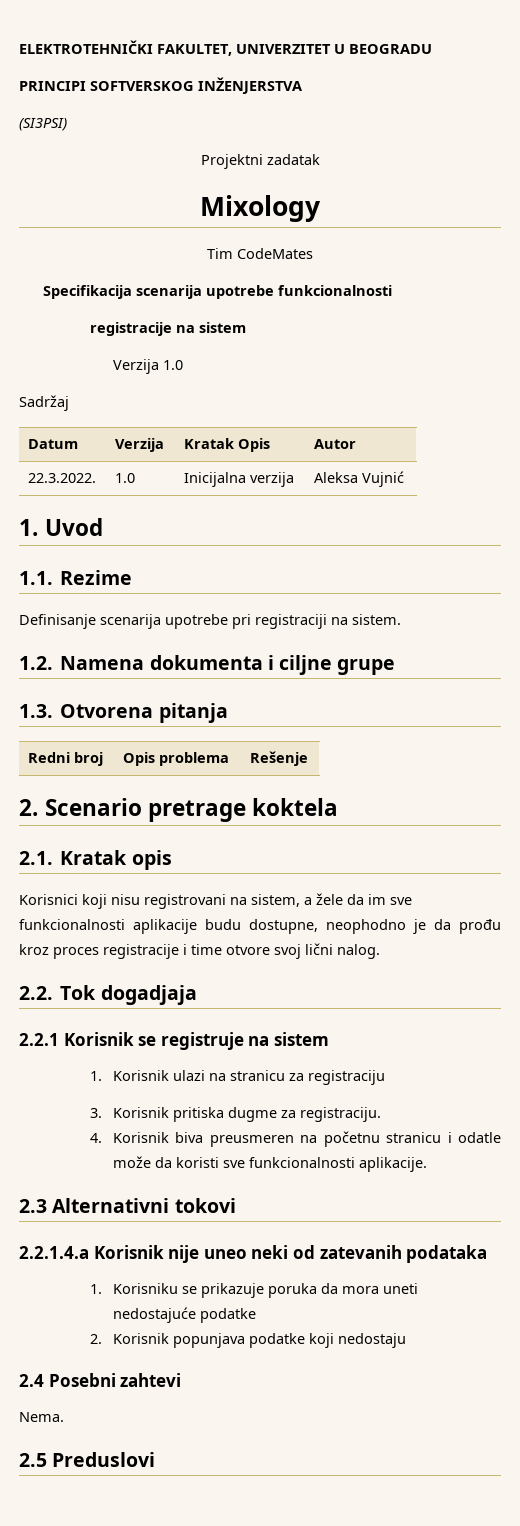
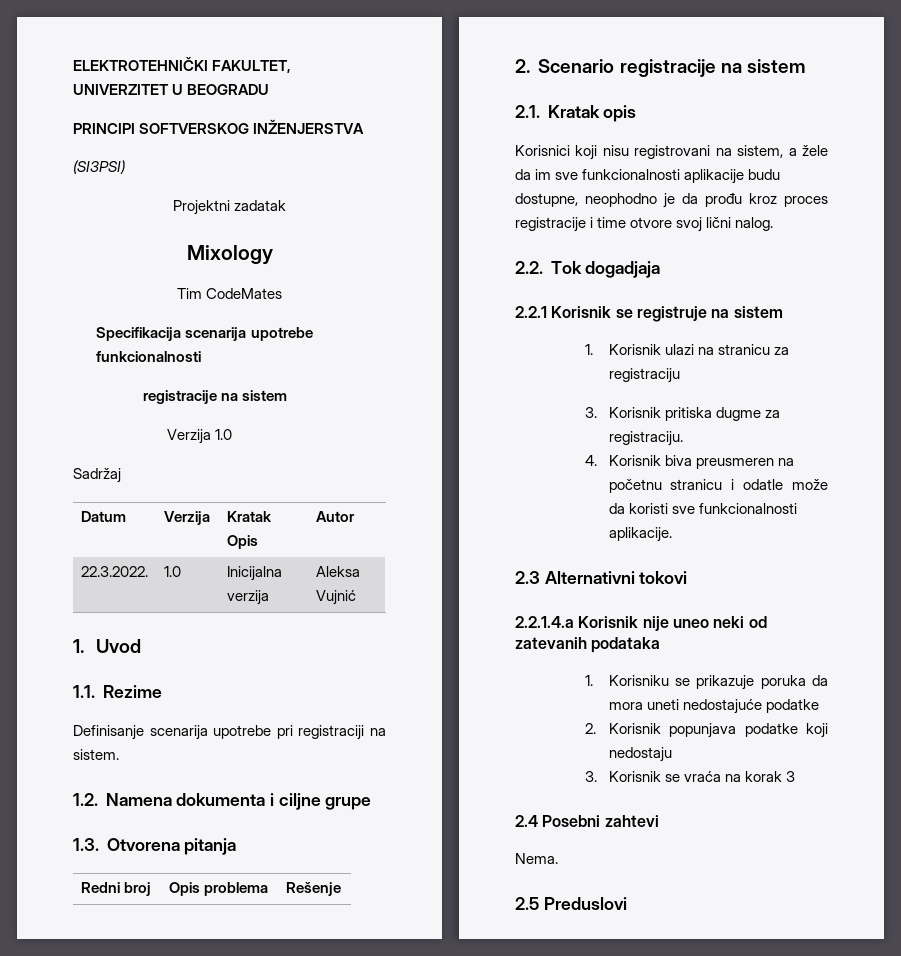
[148,798,339,822] pretrage koktela -> [619,59,806,77] registracije na sistem
(406, 1340) none -> [585,771,795,782] // 3. Korisnik se vraća na korak 3

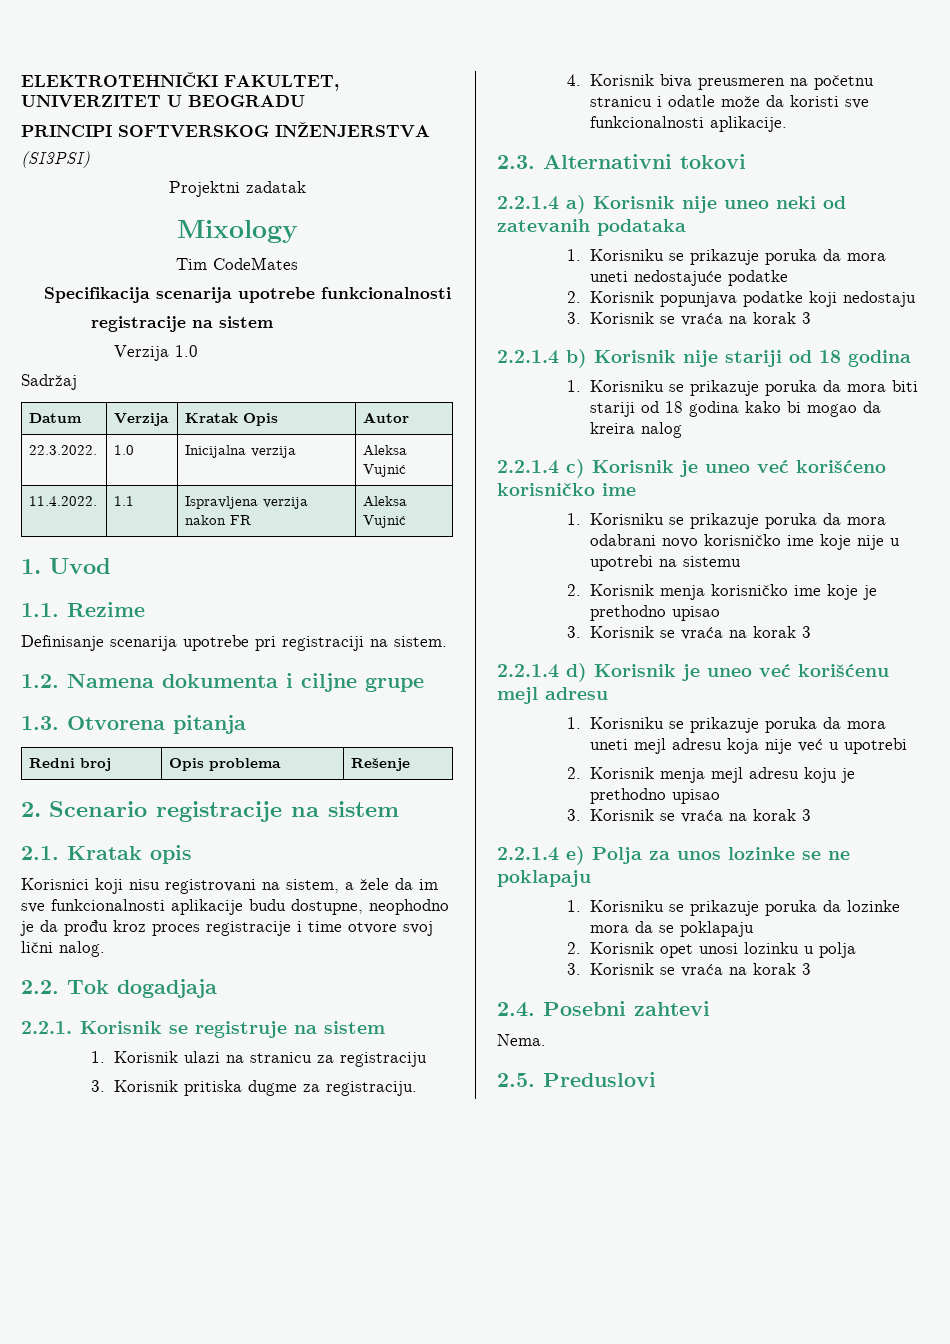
(356, 597) none -> [29,496,98,506] [114,496,135,506] [185,496,309,509] [185,515,252,525] [363,496,408,507] [363,515,407,528] // 11.4.2022. | 1.1 | Ispravljena verzija nakon FR | Aleksa Vujnić
[515,306,547,318] 2.2.1 -> [21,1021,72,1034] 2.2.1.
[515,571,540,584] 2.3 -> [497,155,535,169] 2.3.
[515,616,574,628] 2.2.1.4.a -> [497,195,586,214] 2.2.1.4 a)
[515,815,538,827] 2.4 -> [497,349,911,368] [566,380,919,396] [590,401,882,417] [590,422,683,438] [497,459,886,478] [497,483,636,496] [566,513,887,529] [590,534,901,550] [590,555,742,571] [566,584,878,600] [590,605,721,621] [566,626,812,640] [497,663,889,682] [497,687,608,704] [566,717,887,733] [590,738,908,754] [566,767,856,783] [590,788,721,804] [566,809,812,823] [497,846,850,865] [497,870,591,887] [566,900,901,916] [590,921,755,937] [566,942,857,958] [566,963,812,977] [497,1002,535,1017] 2.2.1.4 b) Korisnik nije stariji od 18 godina // 1. Korisniku se prikazuje poruka da mora biti stariji od 18 godina kako bi mogao da kreira nalog // 2.2.1.4 c) Korisnik je uneo već korišćeno korisničko ime // 1. Korisniku se prikazuje poruka da mora odabrani novo korisničko ime koje nije u upotrebi na sistemu // 2. Korisnik menja korisničko ime koje je prethodno upisao // 3. Korisnik se vraća na korak 3 // 2.2.1.4 d) Korisnik je uneo već korišćenu mejl adresu // 1. Korisniku se prikazuje poruka da mora uneti mejl adresu koja nije već u upotrebi // 2. Korisnik menja mejl adresu koju je prethodno upisao // 3. Korisnik se vraća na korak 3 // 2.2.1.4 e) Polja za unos lozinke se ne poklapaju // 1. Korisniku se prikazuje poruka da lozinke mora da se poklapaju // 2. Korisnik opet unosi lozinku u polja // 3. Korisnik se vraća na korak 3 // 2.4.
[515,897,539,910] 2.5 -> [497,1073,535,1087] 2.5.

